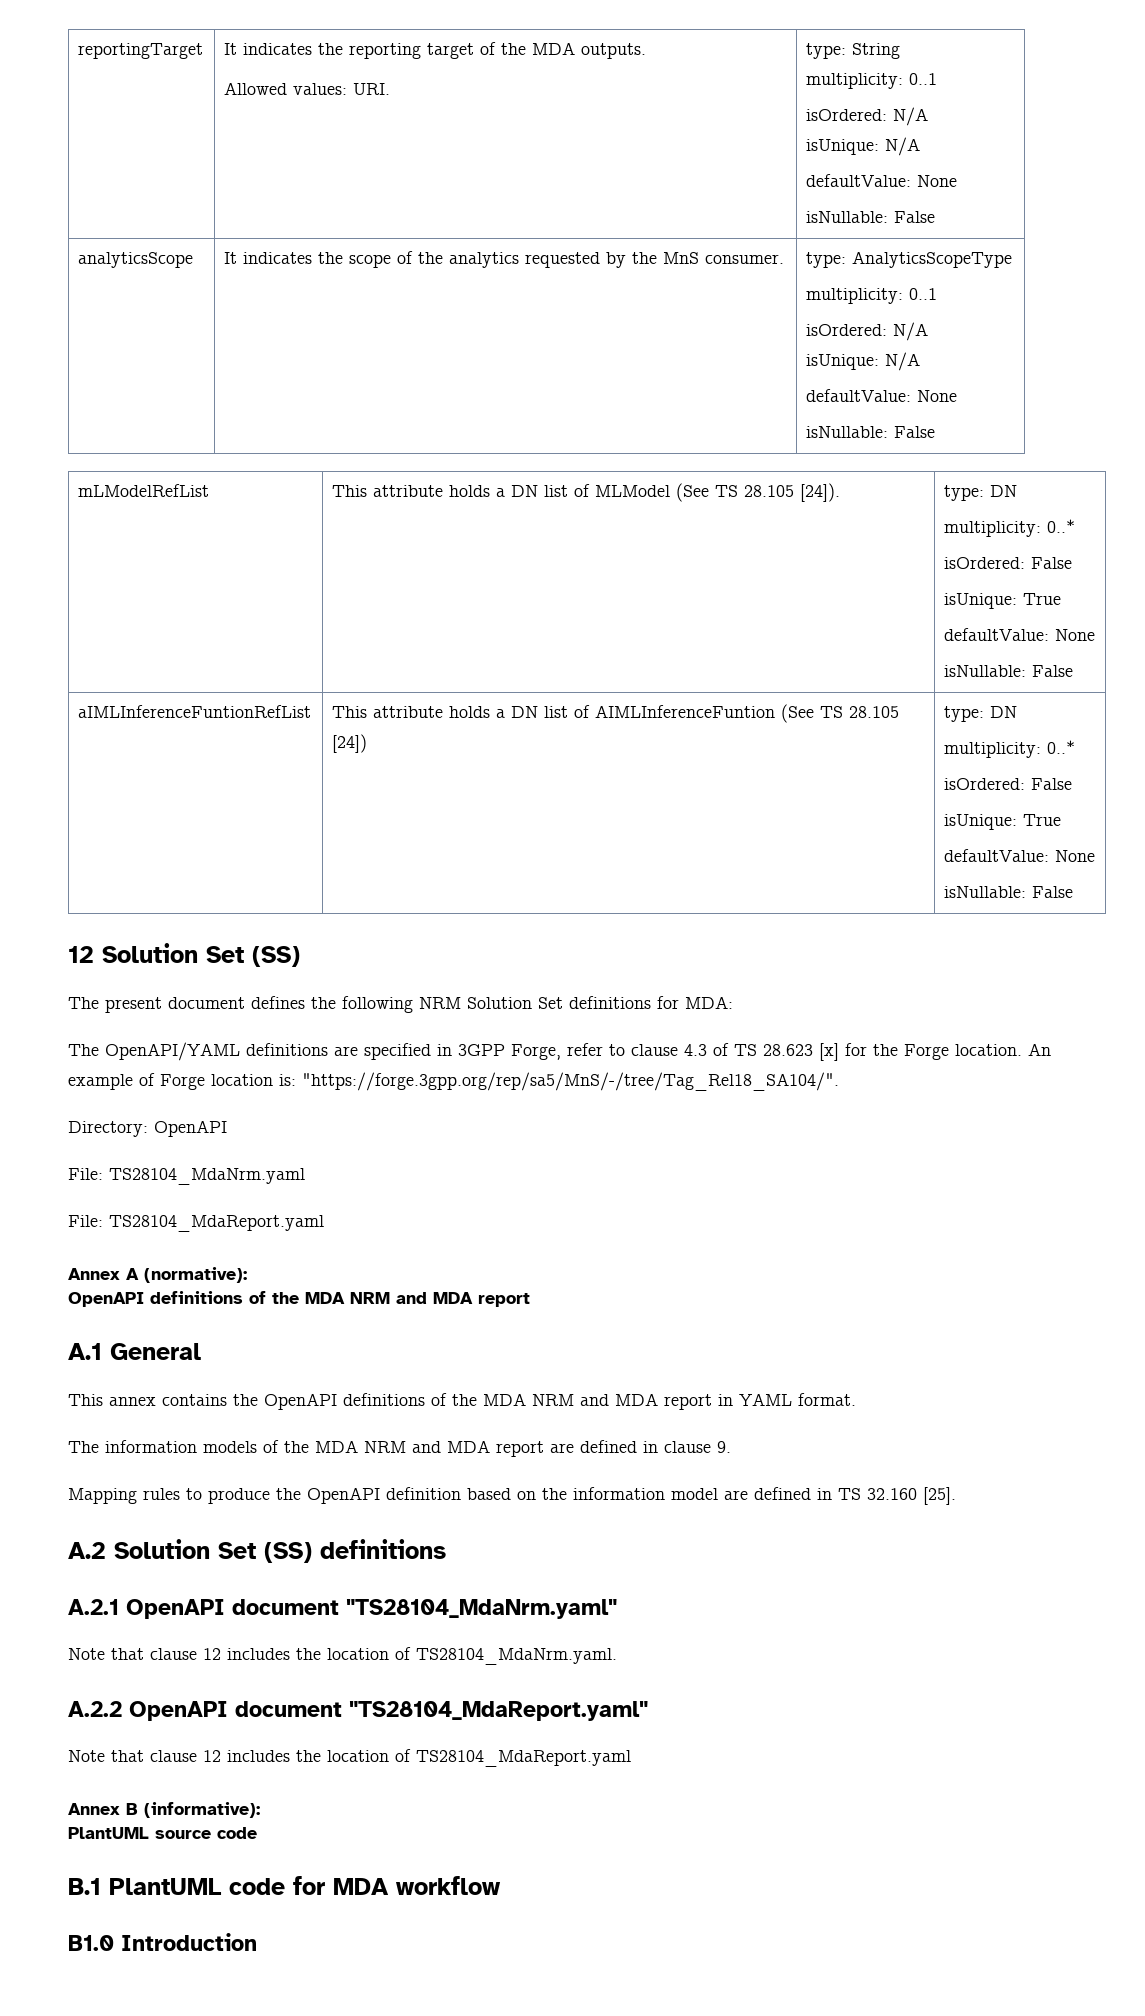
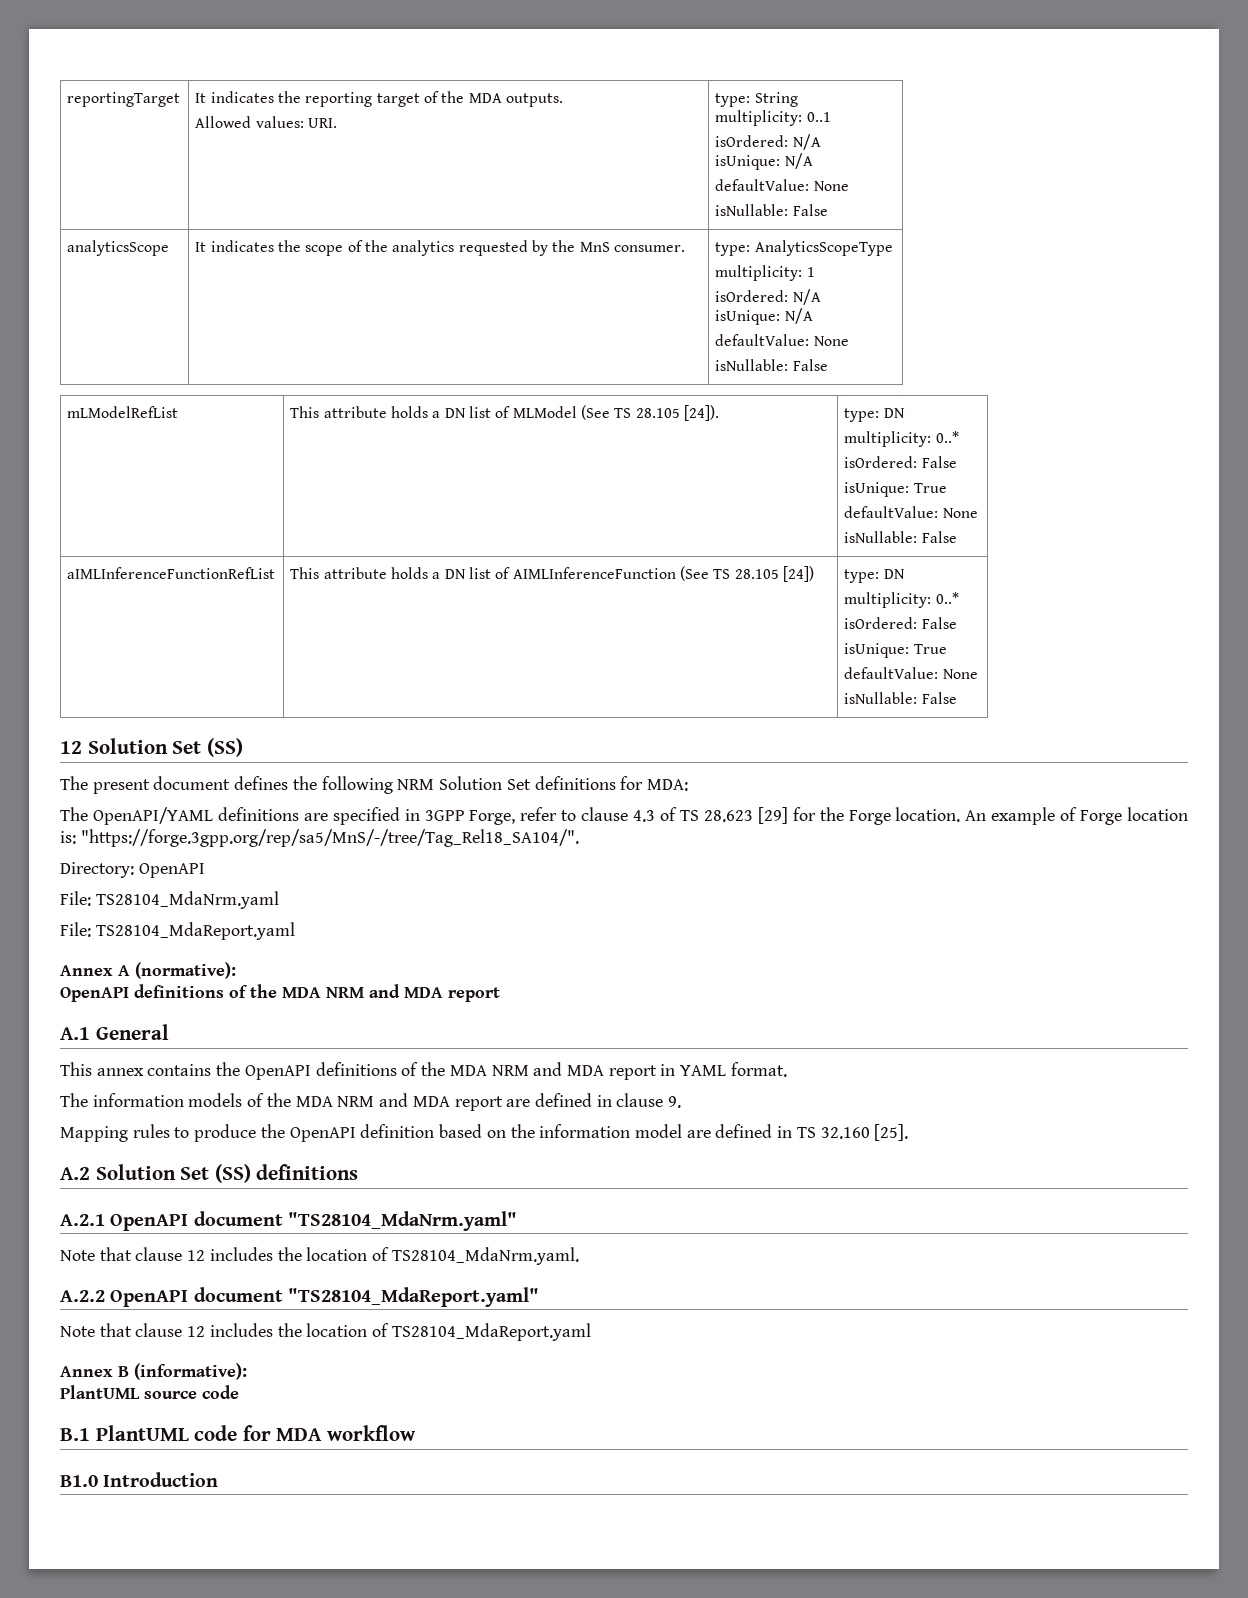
[909,288,938,300] 0..1 -> [806,267,815,277] 1
[78,705,312,718] [332,705,776,718] aIMLInferenceFuntionRefList | This attribute holds a DN list of AIMLInferenceFuntion -> [67,567,276,579] [290,567,676,579] aIMLInferenceFunctionRefList | This attribute holds a DN list of AIMLInferenceFunction
[819,1043,839,1061] [x] -> [757,807,788,824] [29]

